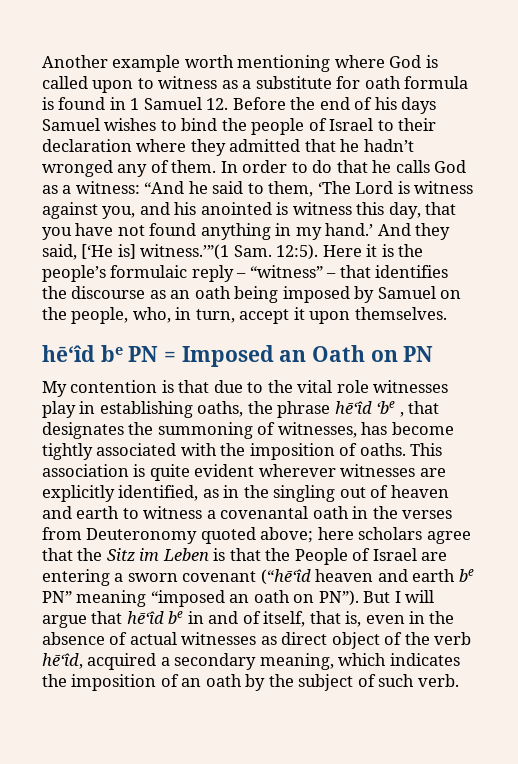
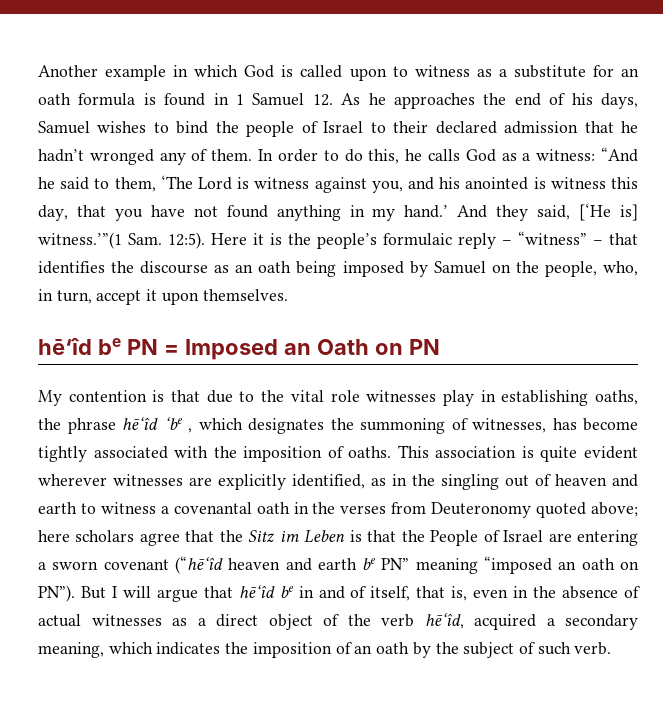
[184,55,385,72] worth mentioning where -> [173,65,239,77] in which
(361, 82) none -> [620,68,639,77] an
[232,97,286,110] Before -> [341,93,475,109] As he approaches
[401,97,437,114] days -> [600,93,638,109] days,
[42,139,301,156] declaration where they admitted -> [435,121,579,134] declared admission
[336,160,368,173] that -> [368,149,400,164] this,
[408,401,440,414] that -> [198,418,243,430] which
(277, 640) none -> [197,618,206,626] a

